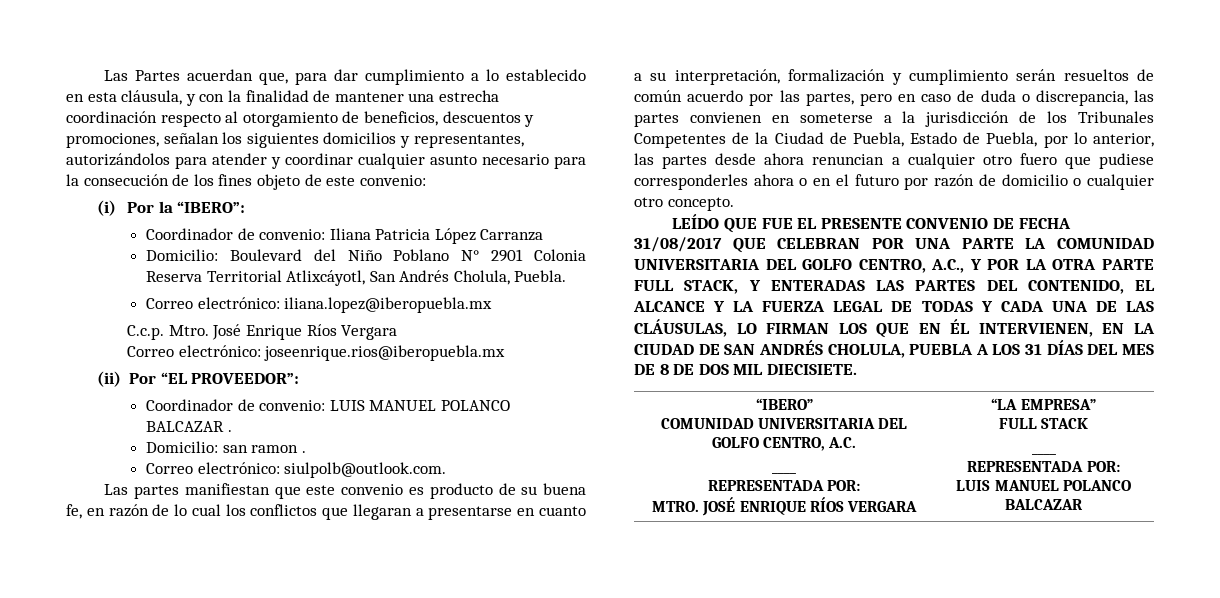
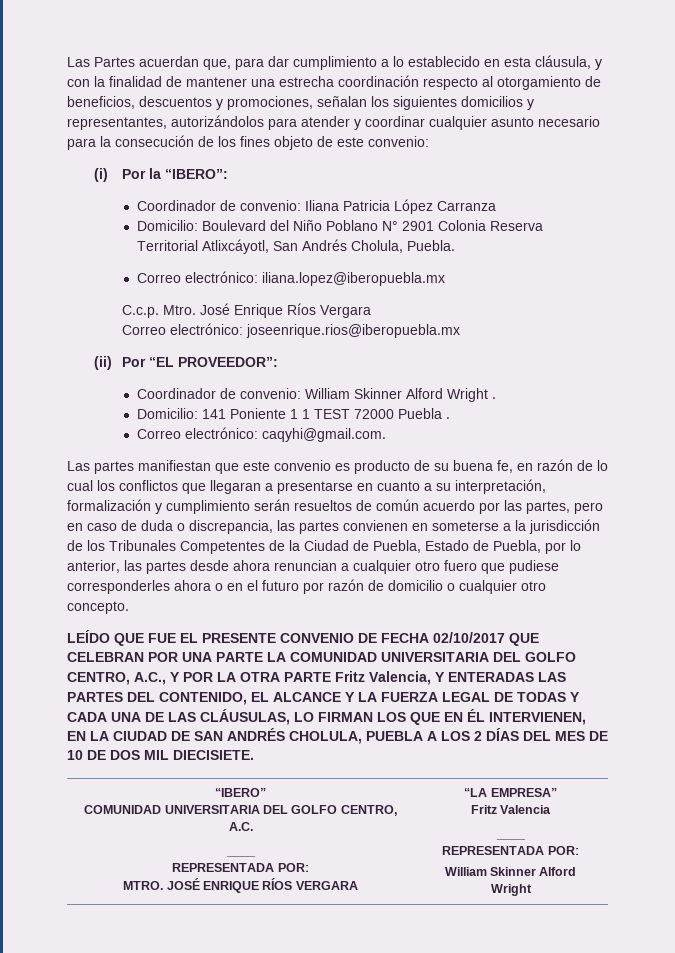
[329,400,510,411] [145,421,232,432] [145,441,299,453] LUIS MANUEL POLANCO BALCAZAR . // Domicilio: san ramon -> [305,388,497,402] [137,408,443,419] William Skinner Alford Wright . // Domicilio: 141 Poniente 1 1 TEST 72000 Puebla
[284,462,447,478] siulpolb@outlook.com. -> [262,428,387,442] caqyhi@gmail.com.
[634,237,722,252] 31/08/2017 -> [433,632,505,643] 02/10/2017
[634,280,739,294] FULL STACK, -> [335,671,431,685] Fritz Valencia,
[1025,344,1043,355] 31 -> [474,731,482,741] 2
[659,364,669,375] 8 -> [67,750,83,760] 10
[998,418,1089,429] [1031,453,1056,455] [967,461,1120,472] [956,480,1131,491] [1005,499,1083,510] FULL STACK // ____ // REPRESENTADA POR: // LUIS MANUEL POLANCO BALCAZAR -> [470,805,552,814] [495,838,526,840] [442,846,579,855] [444,867,577,876] [490,884,532,896] Fritz Valencia // ____ // REPRESENTADA POR: // William Skinner Alford Wright

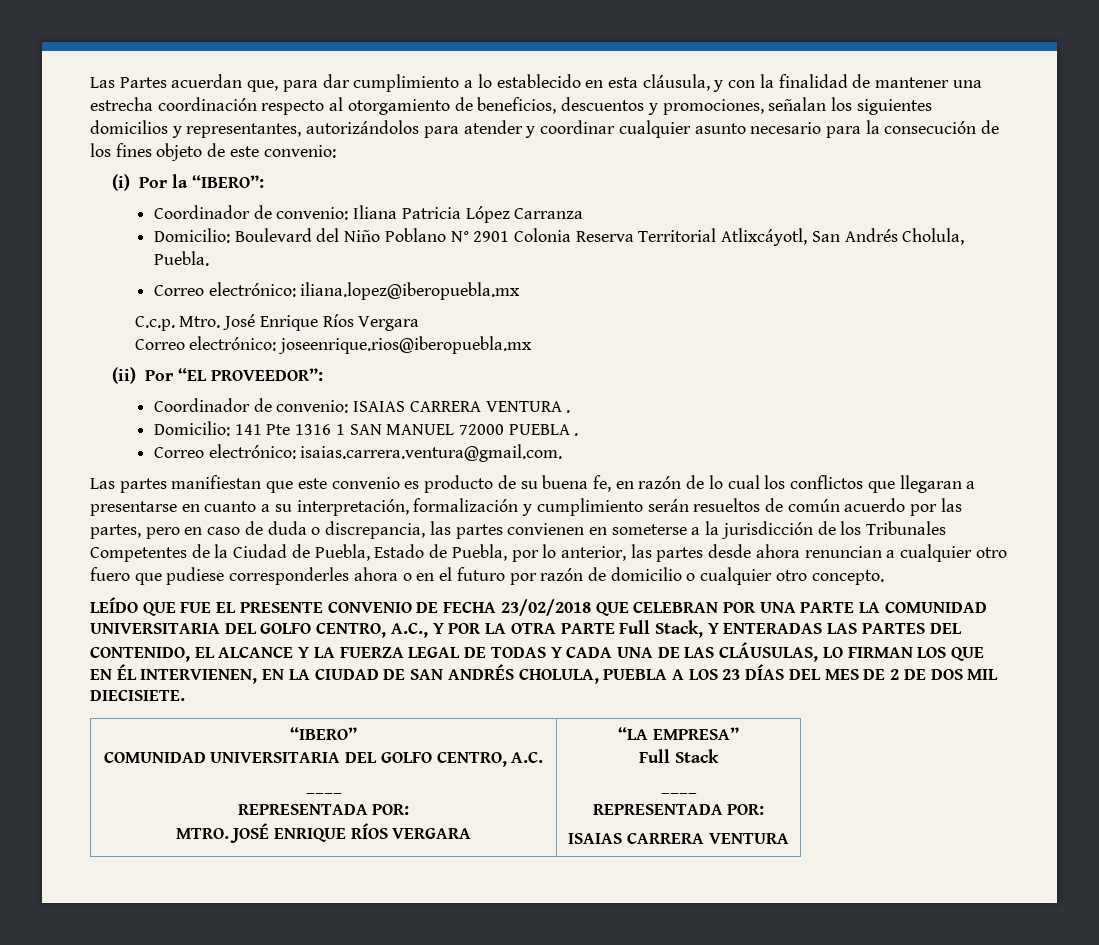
[305,388,489,402] William Skinner Alford Wright -> [353,401,562,412] ISAIAS CARRERA VENTURA
[230,408,443,419] Poniente 1 1 TEST 72000 Puebla -> [266,424,570,435] Pte 1316 1 SAN MANUEL 72000 PUEBLA
[262,428,387,442] caqyhi@gmail.com. -> [300,444,563,462] isaias.carrera.ventura@gmail.com.
[433,632,505,643] 02/10/2017 -> [500,599,591,616] 23/02/2018
[335,671,431,685] Fritz Valencia, -> [619,620,703,638] Full Stack,
[474,731,482,741] 2 -> [722,669,741,680] 23
[67,750,83,760] 10 -> [890,669,900,680] 2
[470,805,552,814] [495,838,526,840] [442,846,579,855] [444,867,577,876] [490,884,532,896] Fritz Valencia // ____ // REPRESENTADA POR: // William Skinner Alford Wright -> [639,749,719,763] [660,792,697,794] [592,804,765,815] [568,833,789,844] Full Stack // ____ // REPRESENTADA POR: // ISAIAS CARRERA VENTURA

